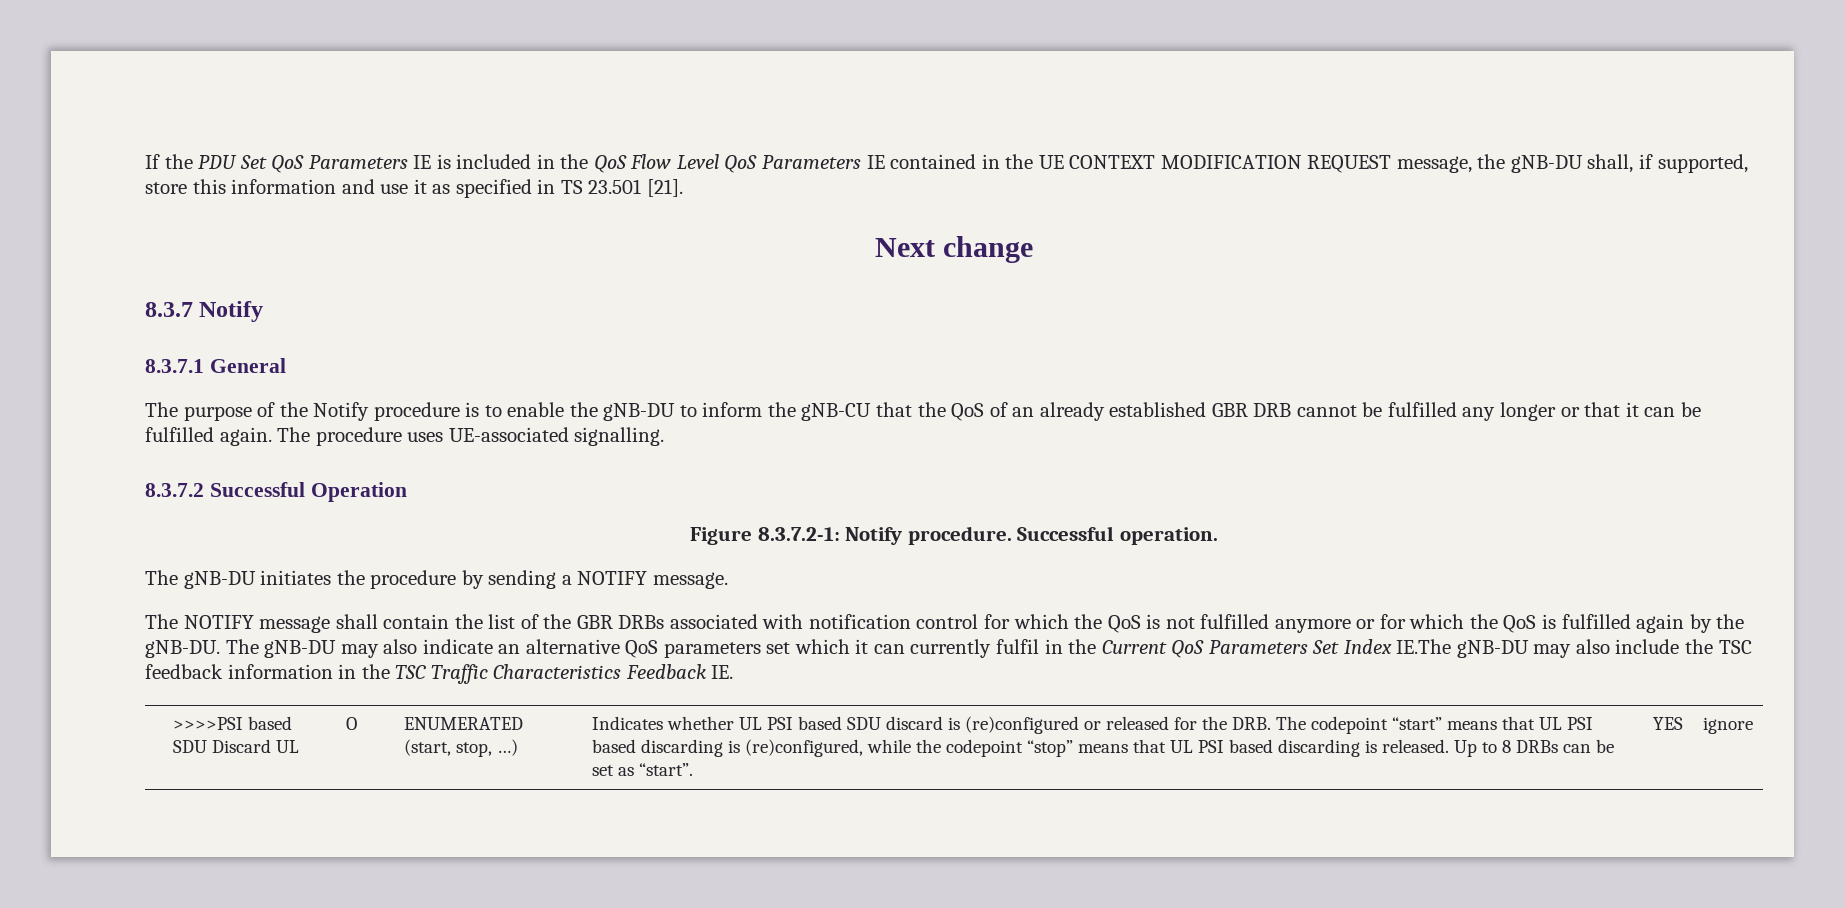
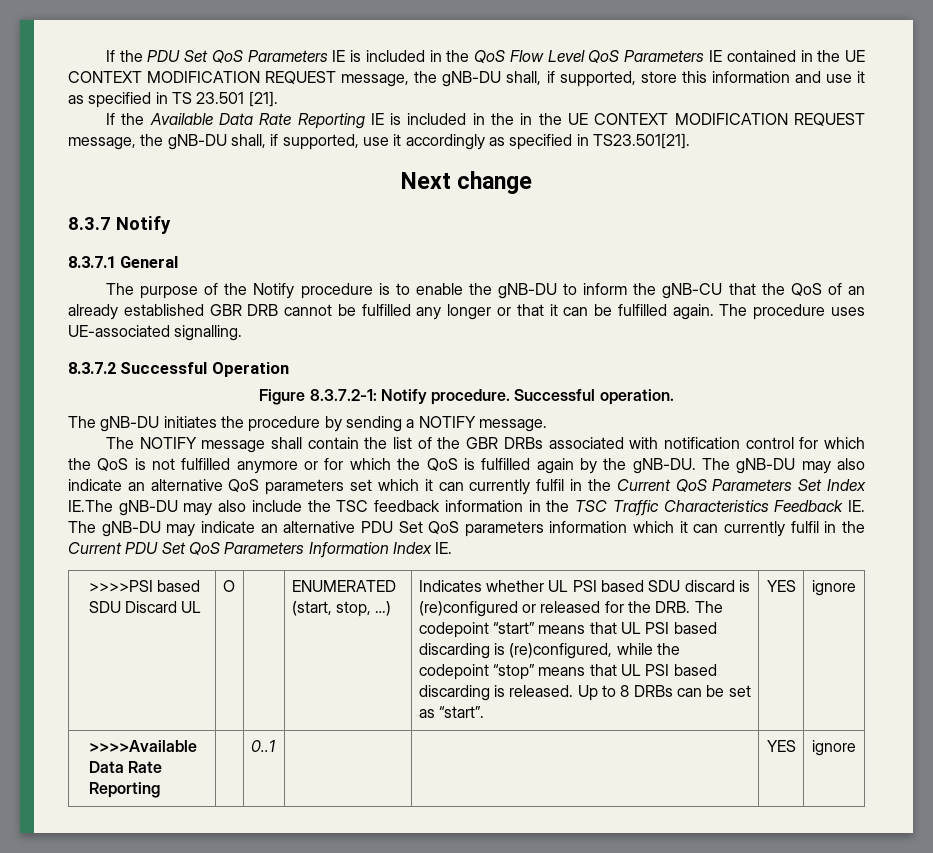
(683, 188) none -> [105,113,865,129] [68,133,690,150] // If the Available Data Rate Reporting IE is included in the in the UE CONTEXT MODIFICATION REQUEST message, the gNB-DU shall, if supported, use it accordingly as specified in TS23.501[21].
(734, 672) none -> [68,521,865,537] [68,542,453,558] The gNB-DU may indicate an alternative PDU Set QoS parameters information which it can currently fulfil in the Current PDU Set QoS Parameters Information Index IE.
(1753, 725) none -> [88,740,197,752] [88,761,162,773] [88,782,160,798] [250,740,275,752] [766,740,796,752] [812,740,856,756] // >>>>Available Data Rate Reporting | | 0..1 | | | YES | ignore

